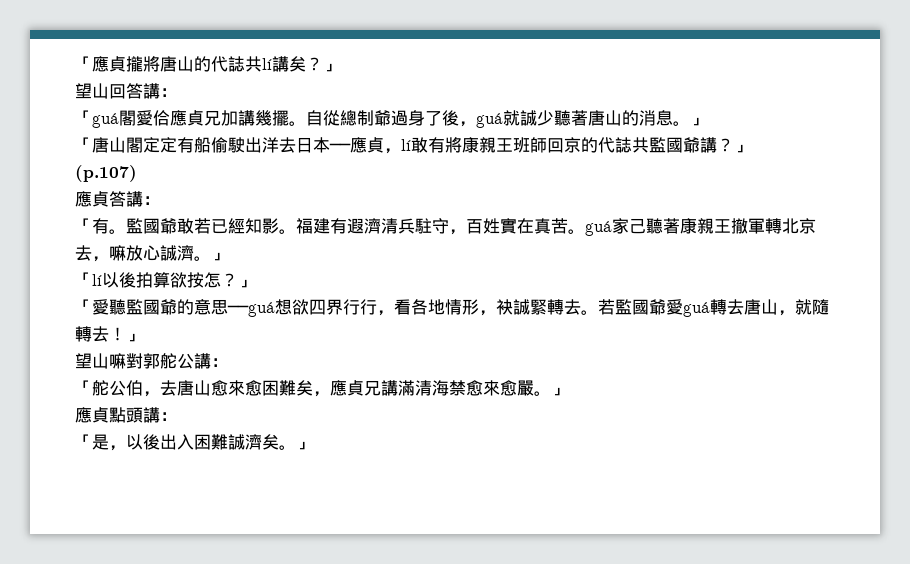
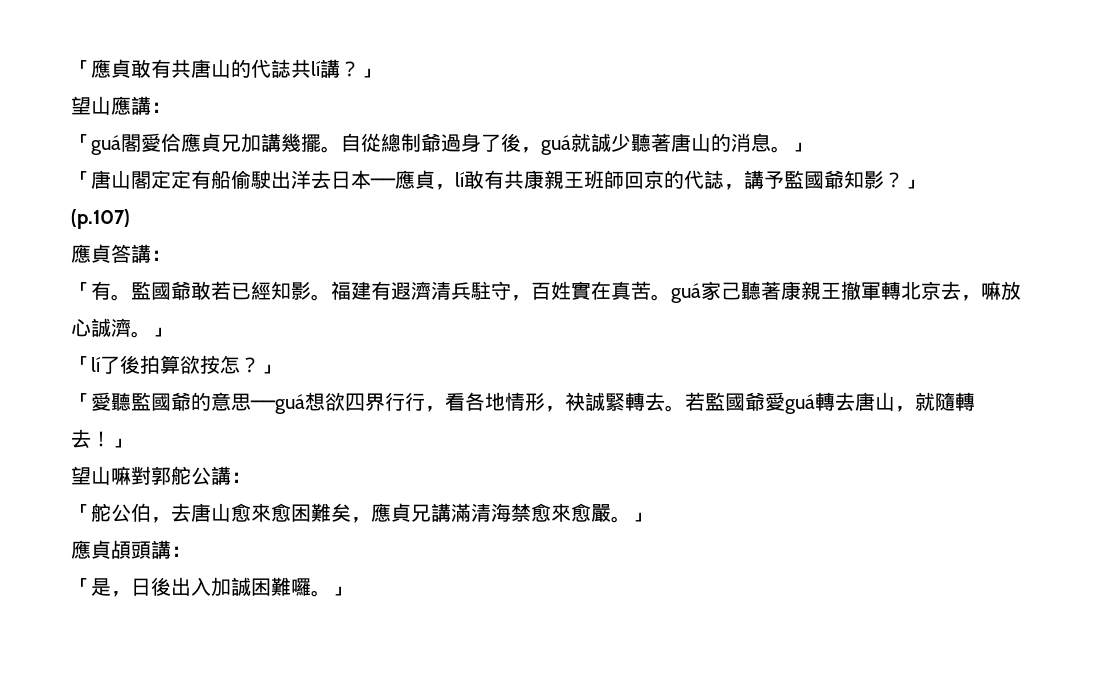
[126,56,160,72] 攏將 -> [131,59,191,78] 敢有共
[289,56,306,72] 矣 -> (340, 68) none
[109,83,143,99] 回答 -> [111,96,131,115] 應
[445,137,462,153] 將 -> [504,170,524,189] 共
[632,137,717,153] 共監國爺講 -> [724,170,884,190] ，講予監國爺知影
[102,272,119,288] 以 -> [100,356,120,374] 了
[109,407,126,423] 點 -> [111,540,131,559] 頕
[126,434,279,450] 以後出入困難誠濟矣 -> [131,577,311,597] 日後出入加誠困難囉

